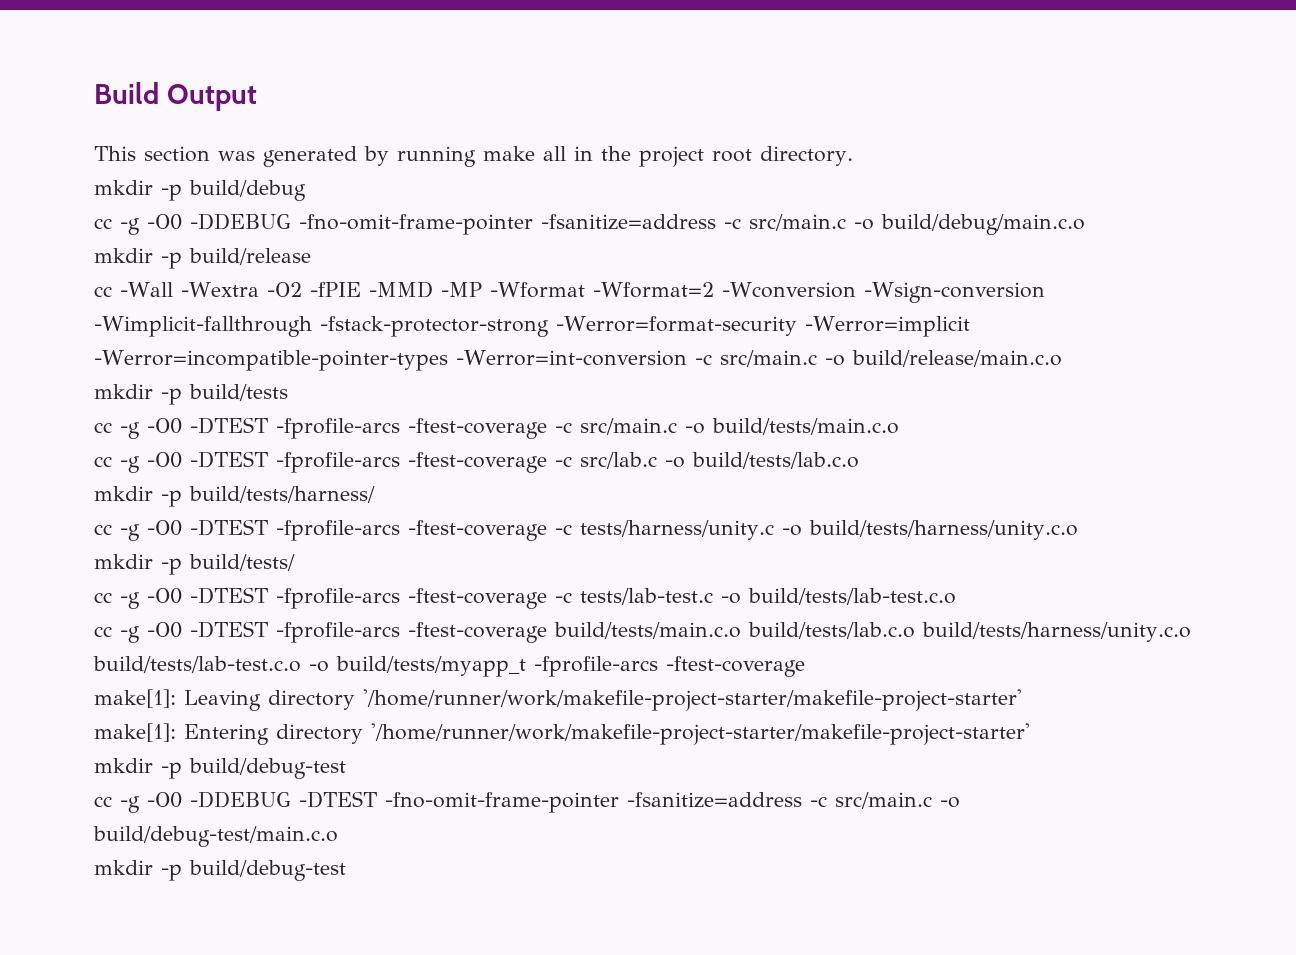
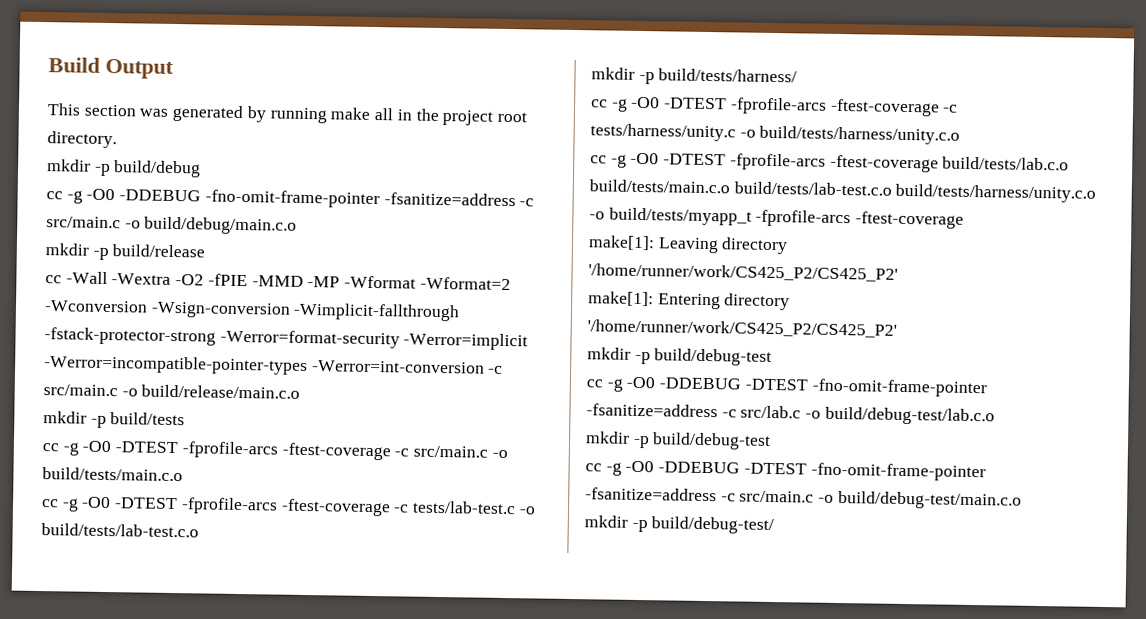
[580,452,859,469] src/lab.c -o build/tests/lab.c.o -> [412,500,536,515] [41,523,199,538] tests/lab-test.c -o build/tests/lab-test.c.o
[94,554,295,575] [94,587,956,609] [94,621,1191,643] [93,656,301,673] // mkdir -p build/tests/ // cc -g -O0 -DTEST -fprofile-arcs -ftest-coverage -c tests/lab-test.c -o build/tests/lab-test.c.o // cc -g -O0 -DTEST -fprofile-arcs -ftest-coverage build/tests/main.c.o build/tests/lab.c.o build/tests/harness/unity.c.o build/tests/lab-test.c.o -> [590,152,1070,173] [589,179,1097,203] // cc -g -O0 -DTEST -fprofile-arcs -ftest-coverage build/tests/lab.c.o build/tests/main.c.o build/tests/lab-test.c.o build/tests/harness/unity.c.o
[363,689,1022,711] '/home/runner/work/makefile-project-starter/makefile-project-starter' -> [588,263,898,282] '/home/runner/work/CS425_P2/CS425_P2'
[371,723,1030,745] '/home/runner/work/makefile-project-starter/makefile-project-starter' -> [587,319,897,338] [587,347,773,366] [586,376,987,398] [586,403,995,426] '/home/runner/work/CS425_P2/CS425_P2' // mkdir -p build/debug-test // cc -g -O0 -DDEBUG -DTEST -fno-omit-frame-pointer -fsanitize=address -c src/lab.c -o build/debug-test/lab.c.o
[189,860,346,881] build/debug-test -> [651,516,775,535] build/debug-test/

